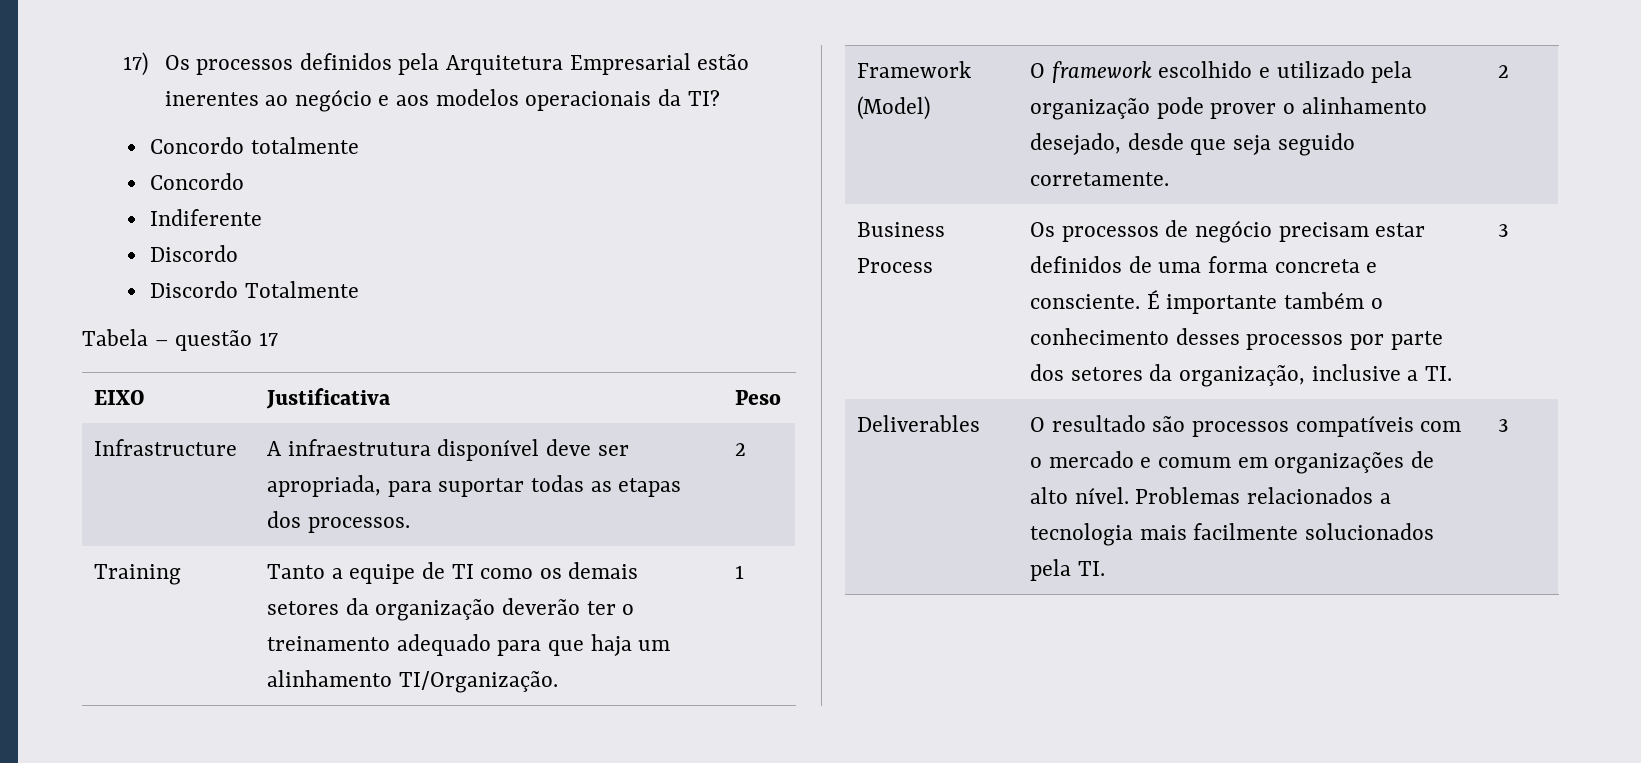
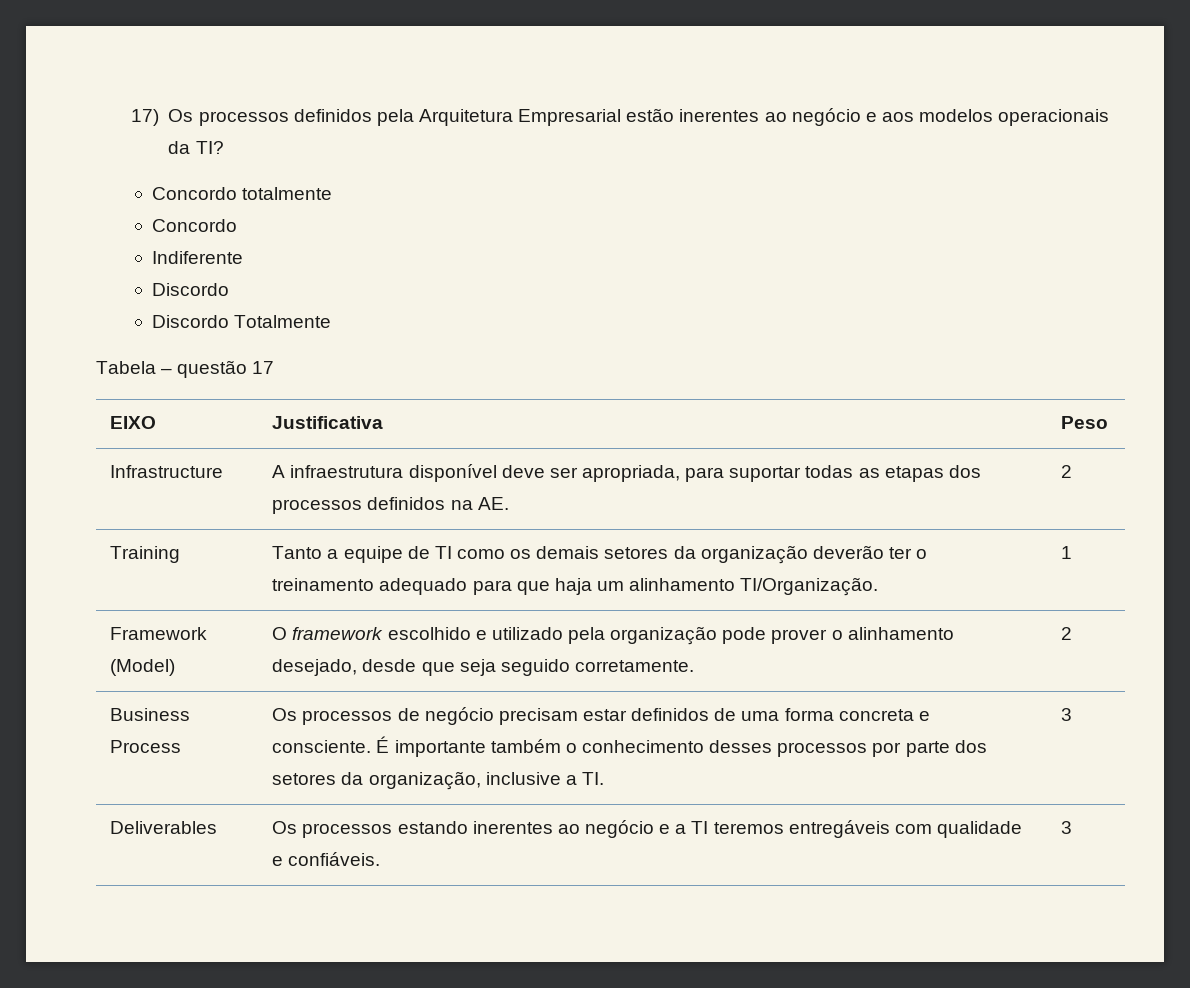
[307,517,410,533] processos. -> [272,497,509,514] processos definidos na AE.
[1030,415,1462,437] [1030,451,1434,474] [1030,487,1391,504] [1030,523,1434,546] [1030,559,1105,581] O resultado são processos compatíveis com o mercado e comum em organizações de alto nível. Problemas relacionados a tecnologia mais facilmente solucionados pela TI. -> [272,820,1022,838] [272,852,381,866] Os processos estando inerentes ao negócio e a TI teremos entregáveis com qualidade e confiáveis.

